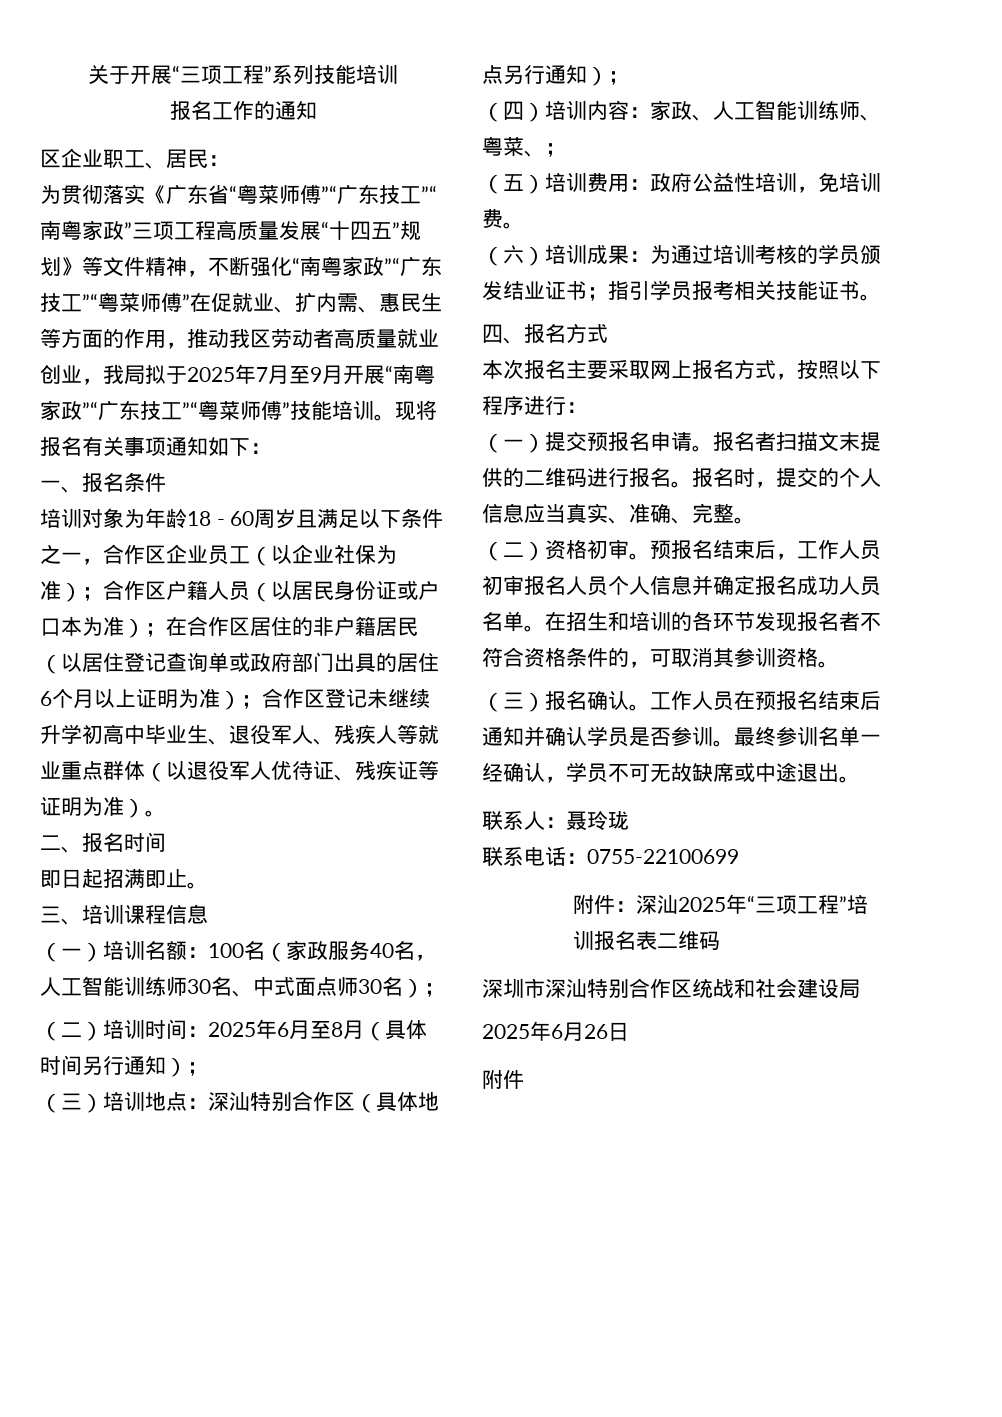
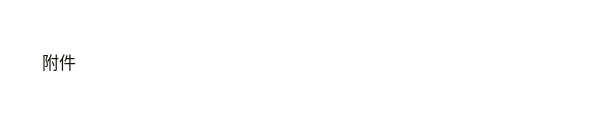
[88,64,398,85] [169,101,317,121] [40,148,229,169] [40,184,437,205] [40,220,421,241] [40,256,442,277] [40,292,442,313] [40,328,439,349] [40,364,435,385] [40,400,437,421] [40,436,271,457] [40,472,166,493] [40,508,444,529] [40,544,397,566] [40,580,439,602] [40,616,418,638] [40,652,439,674] [40,688,430,710] [40,724,439,745] [40,760,439,782] [40,796,166,818] [40,832,166,853] [40,869,208,889] [40,904,208,925] [40,940,436,962] [40,976,445,998] [40,1019,427,1041] [40,1055,208,1077] [40,1091,439,1113] [482,65,629,86] [482,100,881,122] [482,136,566,157] [482,172,881,194] [482,209,524,229] [482,244,881,266] [482,280,881,301] [482,323,608,344] [482,359,881,380] [482,395,587,415] [482,431,881,453] [482,467,881,488] [482,503,755,524] [482,539,881,561] [482,575,881,596] [482,611,881,632] [482,647,839,668] [482,690,881,712] [482,726,881,747] [482,762,860,783] [482,811,629,831] [482,847,739,866] [572,894,868,914] [572,930,720,951] [482,978,860,998] [482,1021,629,1041] 关于开展“三项工程”系列技能培训 // 报名工作的通知 // 区企业职工、居民： // 为贯彻落实《广东省“粤菜师傅”“广东技工”“南粤家政”三项工程高质量发展“十四五”规划》等文件精神，不断强化“南粤家政”“广东技工”“粤菜师傅”在促就业、扩内需、惠民生等方面的作用，推动我区劳动者高质量就业创业，我局拟于2025年7月至9月开展“南粤家政”“广东技工”“粤菜师傅”技能培训。现将报名有关事项通知如下： // 一、报名条件 // 培训对象为年龄18 - 60周岁且满足以下条件之一，合作区企业员工（以企业社保为准）；合作区户籍人员（以居民身份证或户口本为准）；在合作区居住的非户籍居民（以居住登记查询单或政府部门出具的居住6个月以上证明为准）；合作区登记未继续升学初高中毕业生、退役军人、残疾人等就业重点群体（以退役军人优待证、残疾证等证明为准）。 // 二、报名时间 // 即日起招满即止。 // 三、培训课程信息 // （一）培训名额：100名（家政服务40名，人工智能训练师30名、中式面点师30名）； // （二）培训时间：2025年6月至8月（具体时间另行通知）； // （三）培训地点：深汕特别合作区（具体地点另行通知）； // （四）培训内容：家政、人工智能训练师、粤菜、； // （五）培训费用：政府公益性培训，免培训费。 // （六）培训成果：为通过培训考核的学员颁发结业证书；指引学员报考相关技能证书。 // 四、报名方式 // 本次报名主要采取网上报名方式，按照以下程序进行： // （一）提交预报名申请。报名者扫描文末提供的二维码进行报名。报名时，提交的个人信息应当真实、准确、完整。 // （二）资格初审。预报名结束后，工作人员初审报名人员个人信息并确定报名成功人员名单。在招生和培训的各环节发现报名者不符合资格条件的，可取消其参训资格。 // （三）报名确认。工作人员在预报名结束后通知并确认学员是否参训。最终参训名单一经确认，学员不可无故缺席或中途退出。 // 联系人：聂玲珑 // 联系电话：0755-22100699 // 附件：深汕2025年“三项工程”培训报名表二维码 // 深圳市深汕特别合作区统战和社会建设局 // 2025年6月26日 // -> (42, 63) none

